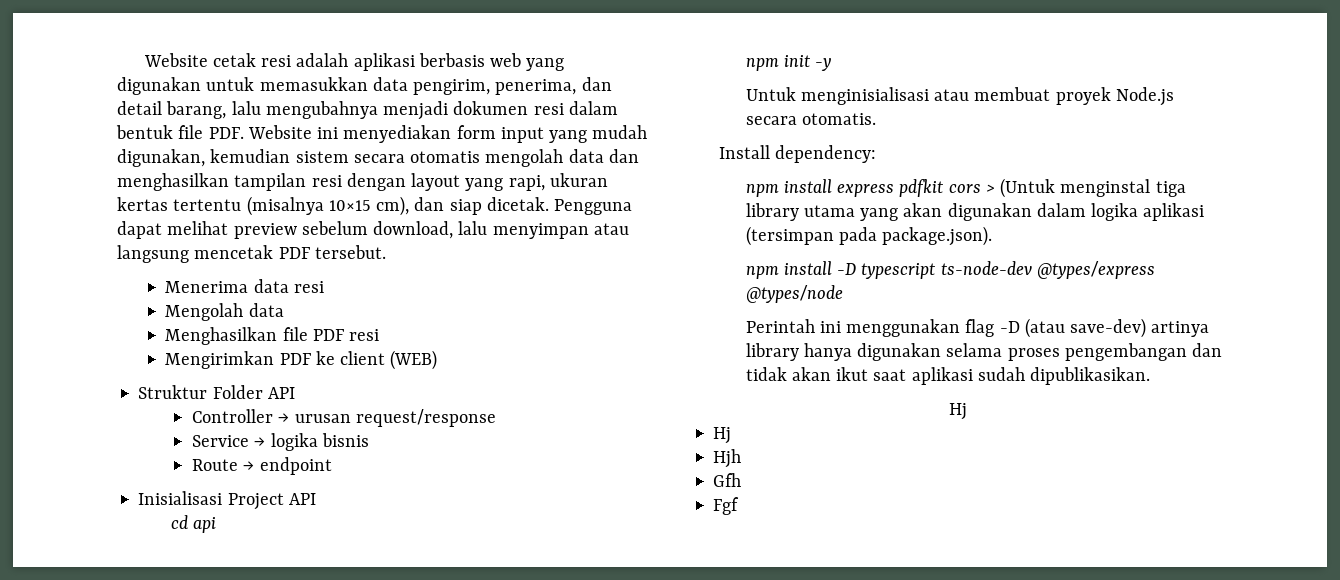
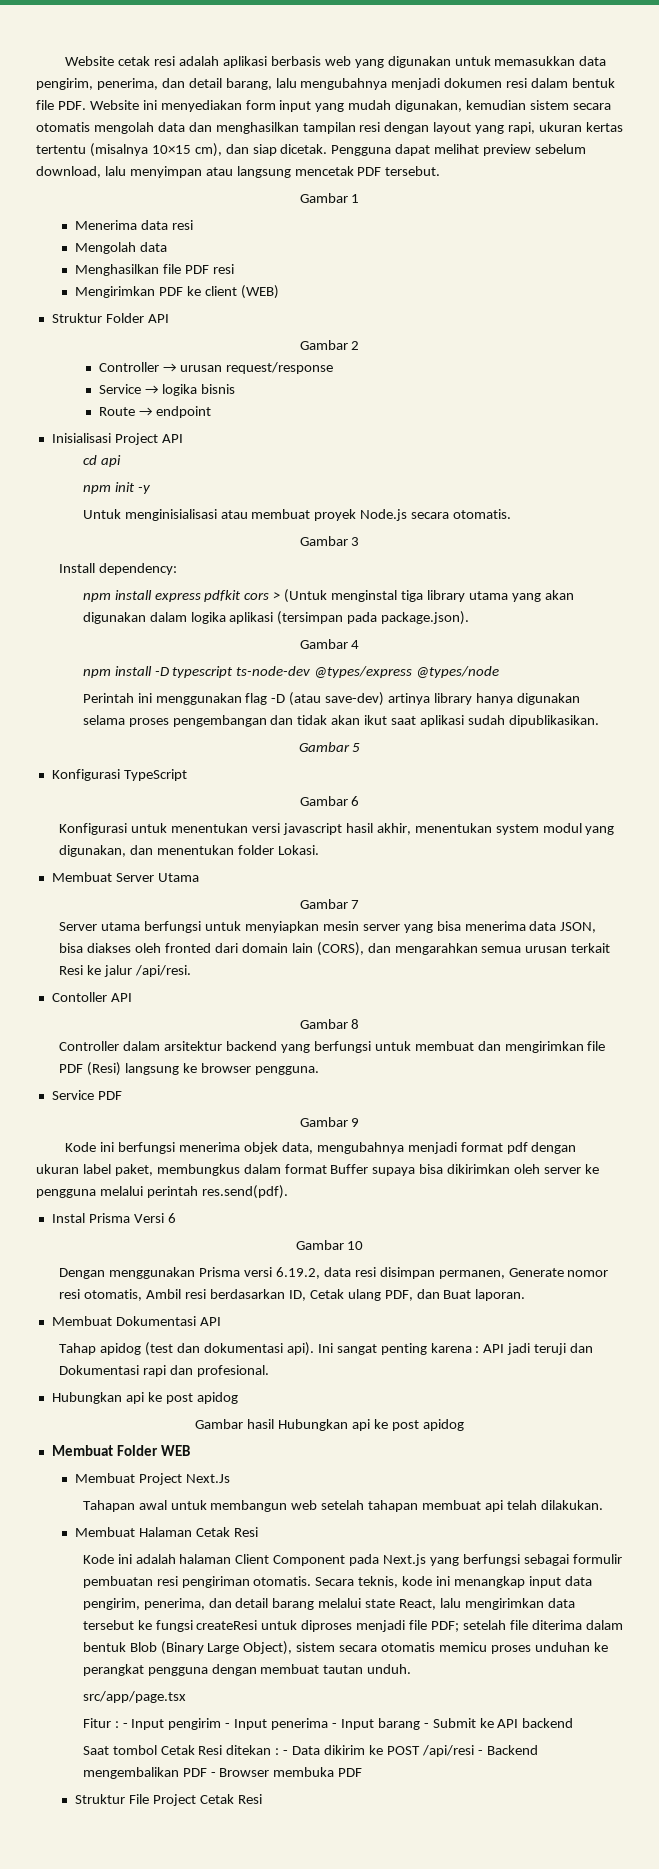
(386, 252) none -> [299,193,360,203] // Gambar 1
(295, 393) none -> [299,340,360,350] // Gambar 2
(876, 119) none -> [299,536,360,546] // Gambar 3
(993, 236) none -> [299,639,360,649] // Gambar 4
[948,403,967,420] [713,427,732,444] [713,449,742,468] [713,473,742,487] [713,497,740,515] Hj // Hj // Hjh // Gfh // Fgf -> [298,742,361,752] [51,769,187,781] [299,796,360,806] [59,823,615,835] [59,845,319,857] [51,872,199,882] [299,899,360,909] [59,921,597,933] [59,942,611,956] [59,965,192,977] [51,992,132,1002] [299,1019,360,1029] [59,1041,606,1053] [59,1062,319,1076] [51,1090,122,1100] [299,1117,360,1127] [65,1142,577,1154] [36,1164,599,1176] [36,1185,288,1199] [51,1213,176,1223] [295,1240,364,1250] [59,1267,609,1279] [59,1289,526,1301] [51,1316,221,1326] [59,1342,594,1356] [59,1365,270,1377] [51,1392,238,1404] [195,1419,464,1431] [51,1445,190,1456] [75,1473,231,1485] [82,1500,603,1512] [75,1527,259,1537] [82,1554,622,1566] [82,1576,592,1588] [82,1598,575,1610] [82,1620,623,1632] [82,1641,608,1655] [82,1664,412,1676] [82,1691,186,1703] [82,1718,574,1730] [82,1745,538,1757] [82,1767,363,1779] [75,1794,262,1806] Gambar 5 // Konfigurasi TypeScript // Gambar 6 // Konfigurasi untuk menentukan versi javascript hasil akhir, menentukan system modul yang digunakan, dan menentukan folder Lokasi. // Membuat Server Utama // Gambar 7 // Server utama berfungsi untuk menyiapkan mesin server yang bisa menerima data JSON, bisa diakses oleh fronted dari domain lain (CORS), dan mengarahkan semua urusan terkait Resi ke jalur /api/resi. // Contoller API // Gambar 8 // Controller dalam arsitektur backend yang berfungsi untuk membuat dan mengirimkan file PDF (Resi) langsung ke browser pengguna. // Service PDF // Gambar 9 // Kode ini berfungsi menerima objek data, mengubahnya menjadi format pdf dengan ukuran label paket, membungkus dalam format Buffer supaya bisa dikirimkan oleh server ke pengguna melalui perintah res.send(pdf). // Instal Prisma Versi 6 // Gambar 10 // Dengan menggunakan Prisma versi 6.19.2, data resi disimpan permanen, Generate nomor resi otomatis, Ambil resi berdasarkan ID, Cetak ulang PDF, dan Buat laporan. // Membuat Dokumentasi API // Tahap apidog (test dan dokumentasi api). Ini sangat penting karena : API jadi teruji dan Dokumentasi rapi dan profesional. // Hubungkan api ke post apidog // Gambar hasil Hubungkan api ke post apidog // Membuat Folder WEB // Membuat Project Next.Js // Tahapan awal untuk membangun web setelah tahapan membuat api telah dilakukan. // Membuat Halaman Cetak Resi // Kode ini adalah halaman Client Component pada Next.js yang berfungsi sebagai formulir pembuatan resi pengiriman otomatis. Secara teknis, kode ini menangkap input data pengirim, penerima, dan detail barang melalui state React, lalu mengirimkan data tersebut ke fungsi createResi untuk diproses menjadi file PDF; setelah file diterima dalam bentuk Blob (Binary Large Object), sistem secara otomatis memicu proses unduhan ke perangkat pengguna dengan membuat tautan unduh. // src/app/page.tsx // Fitur : - Input pengirim - Input penerima - Input barang - Submit ke API backend // Saat tombol Cetak Resi ditekan : - Data dikirim ke POST /api/resi - Backend mengembalikan PDF - Browser membuka PDF // Struktur File Project Cetak Resi

